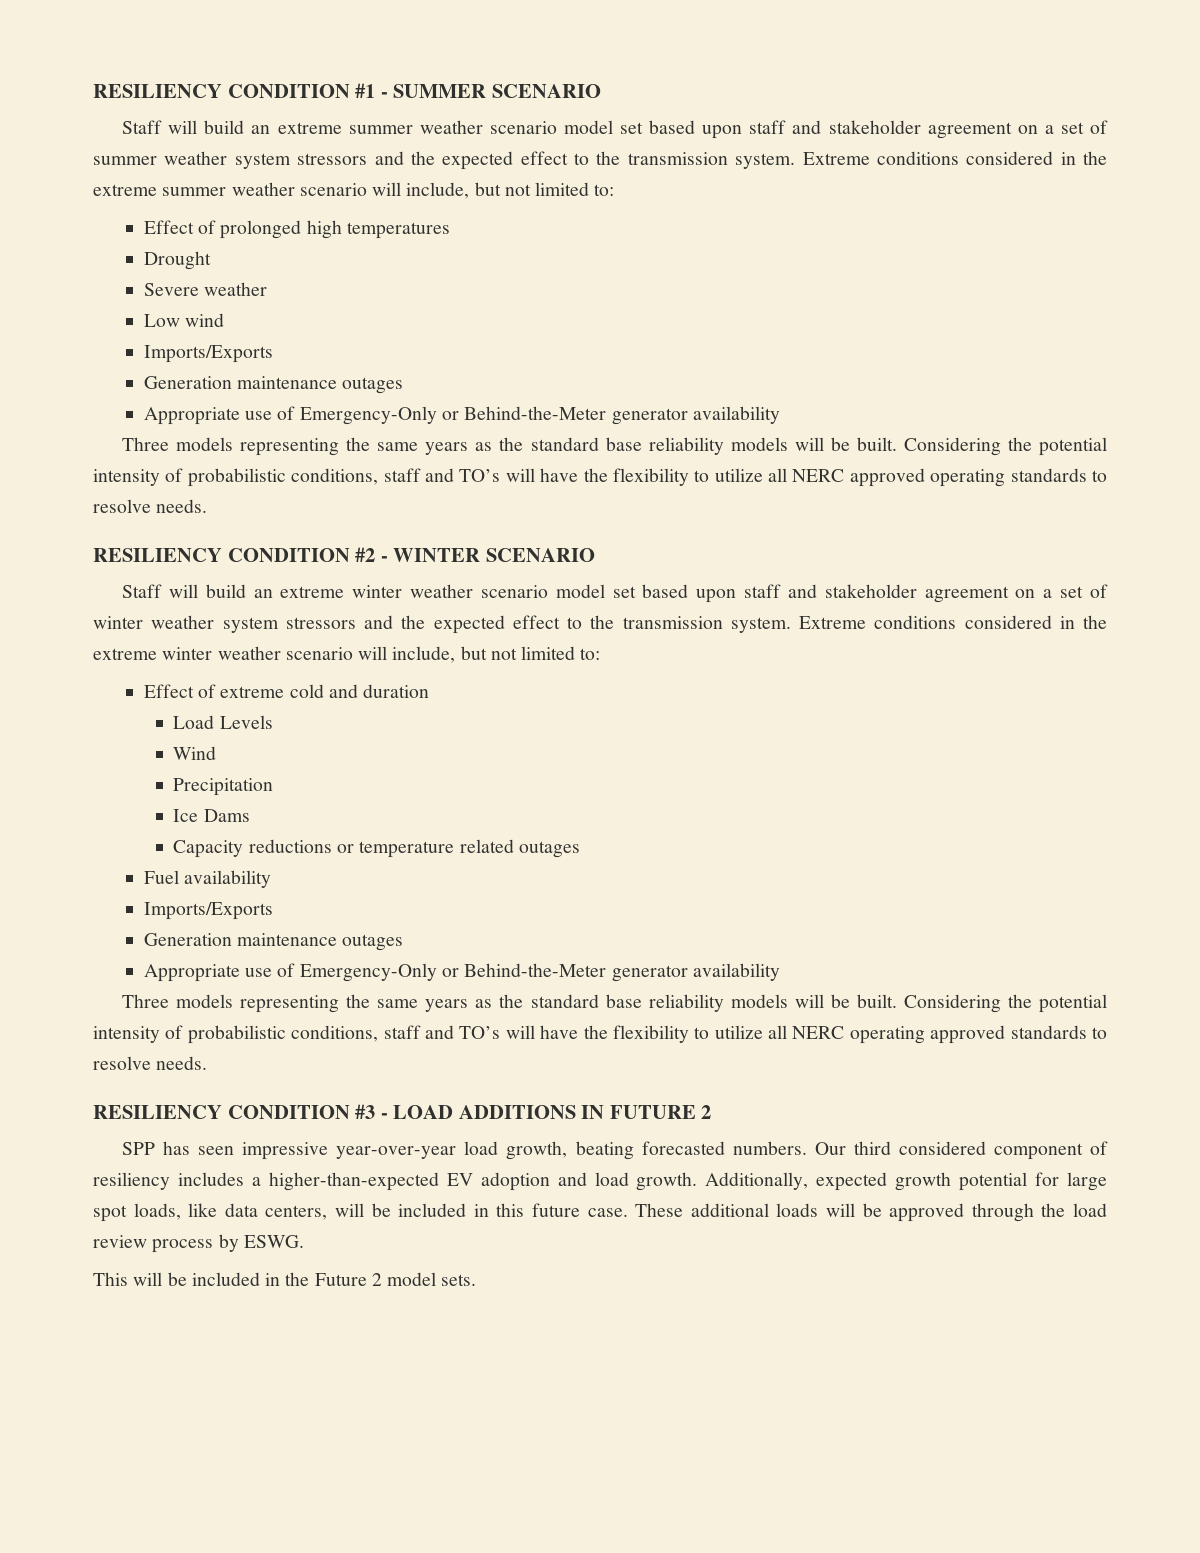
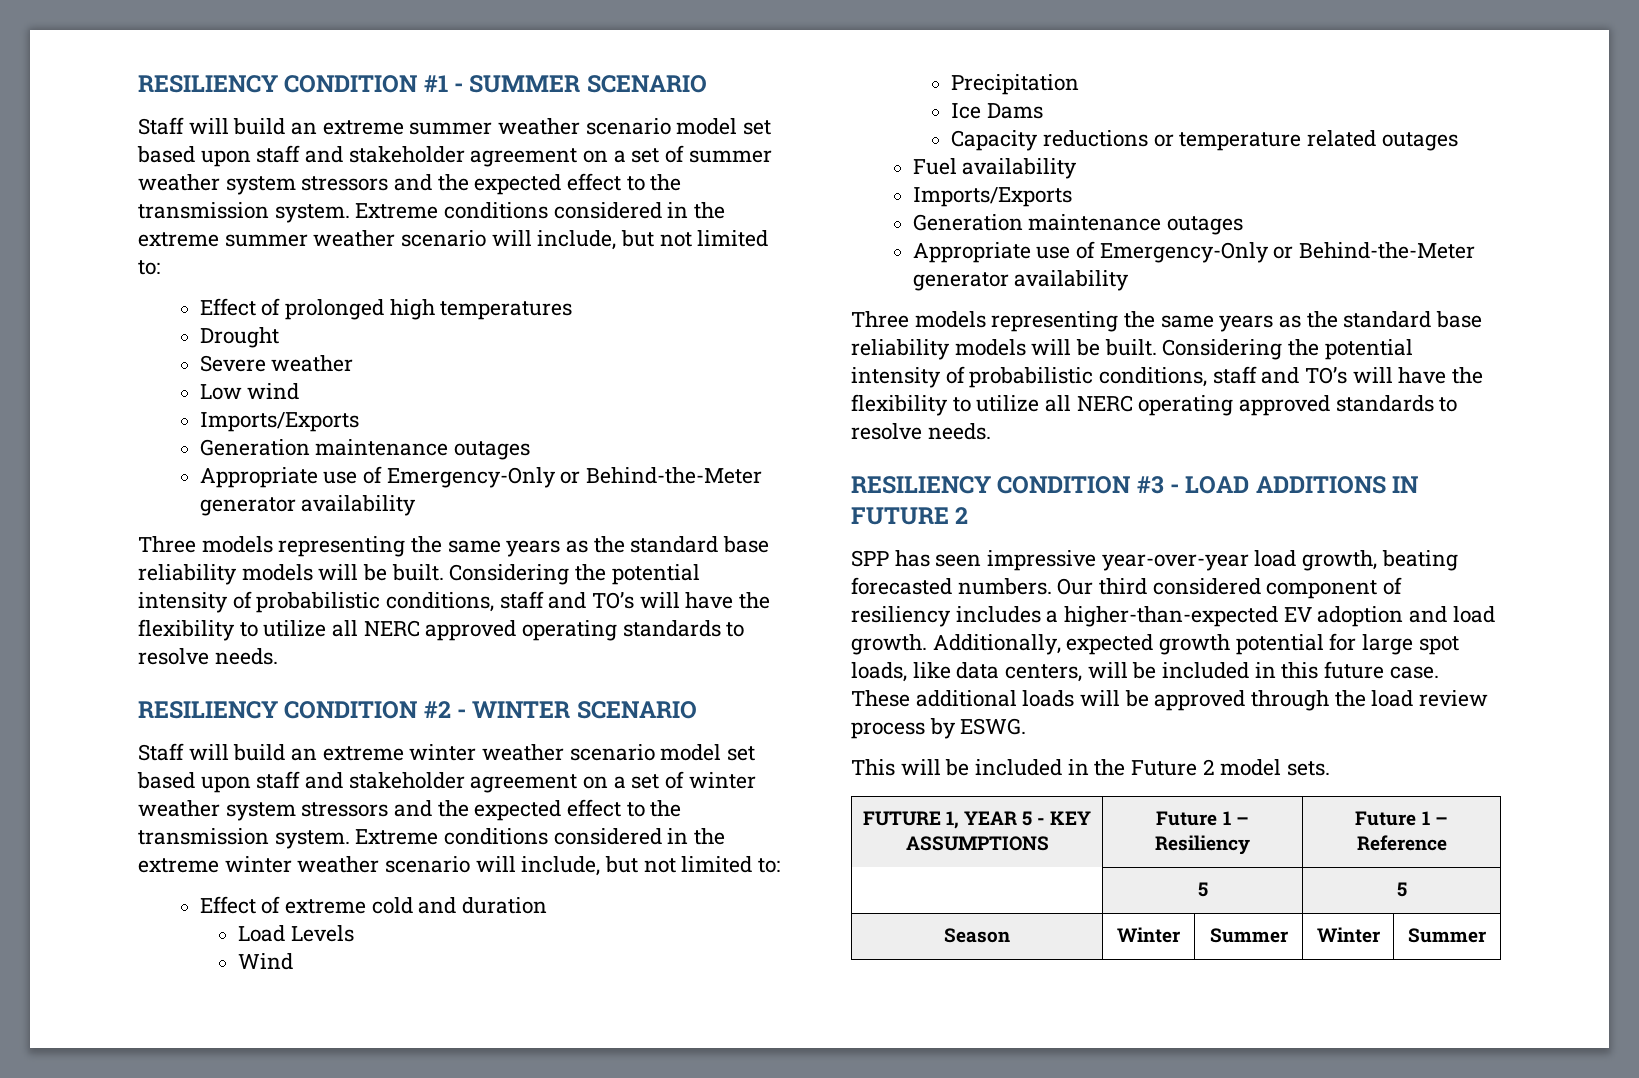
(477, 1280) none -> [862,811,1092,829] [905,836,1049,851] [1156,811,1249,826] [1155,835,1250,855] [1355,811,1448,826] [1356,835,1447,851] [1197,882,1208,897] [1396,882,1407,897] [944,928,1010,943] [1117,927,1180,943] [1209,928,1288,943] [1316,927,1380,943] [1408,928,1486,943] // FUTURE 1, YEAR 5 - KEY ASSUMPTIONS | Future 1 – Resiliency | Future 1 – Reference // | 5 | 5 // Season | Winter | Summer | Winter | Summer

